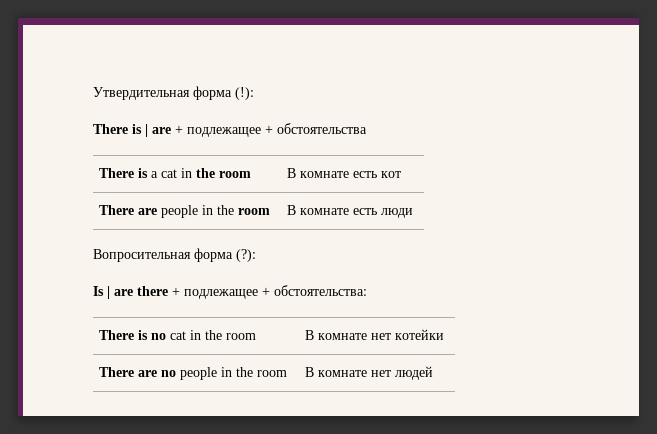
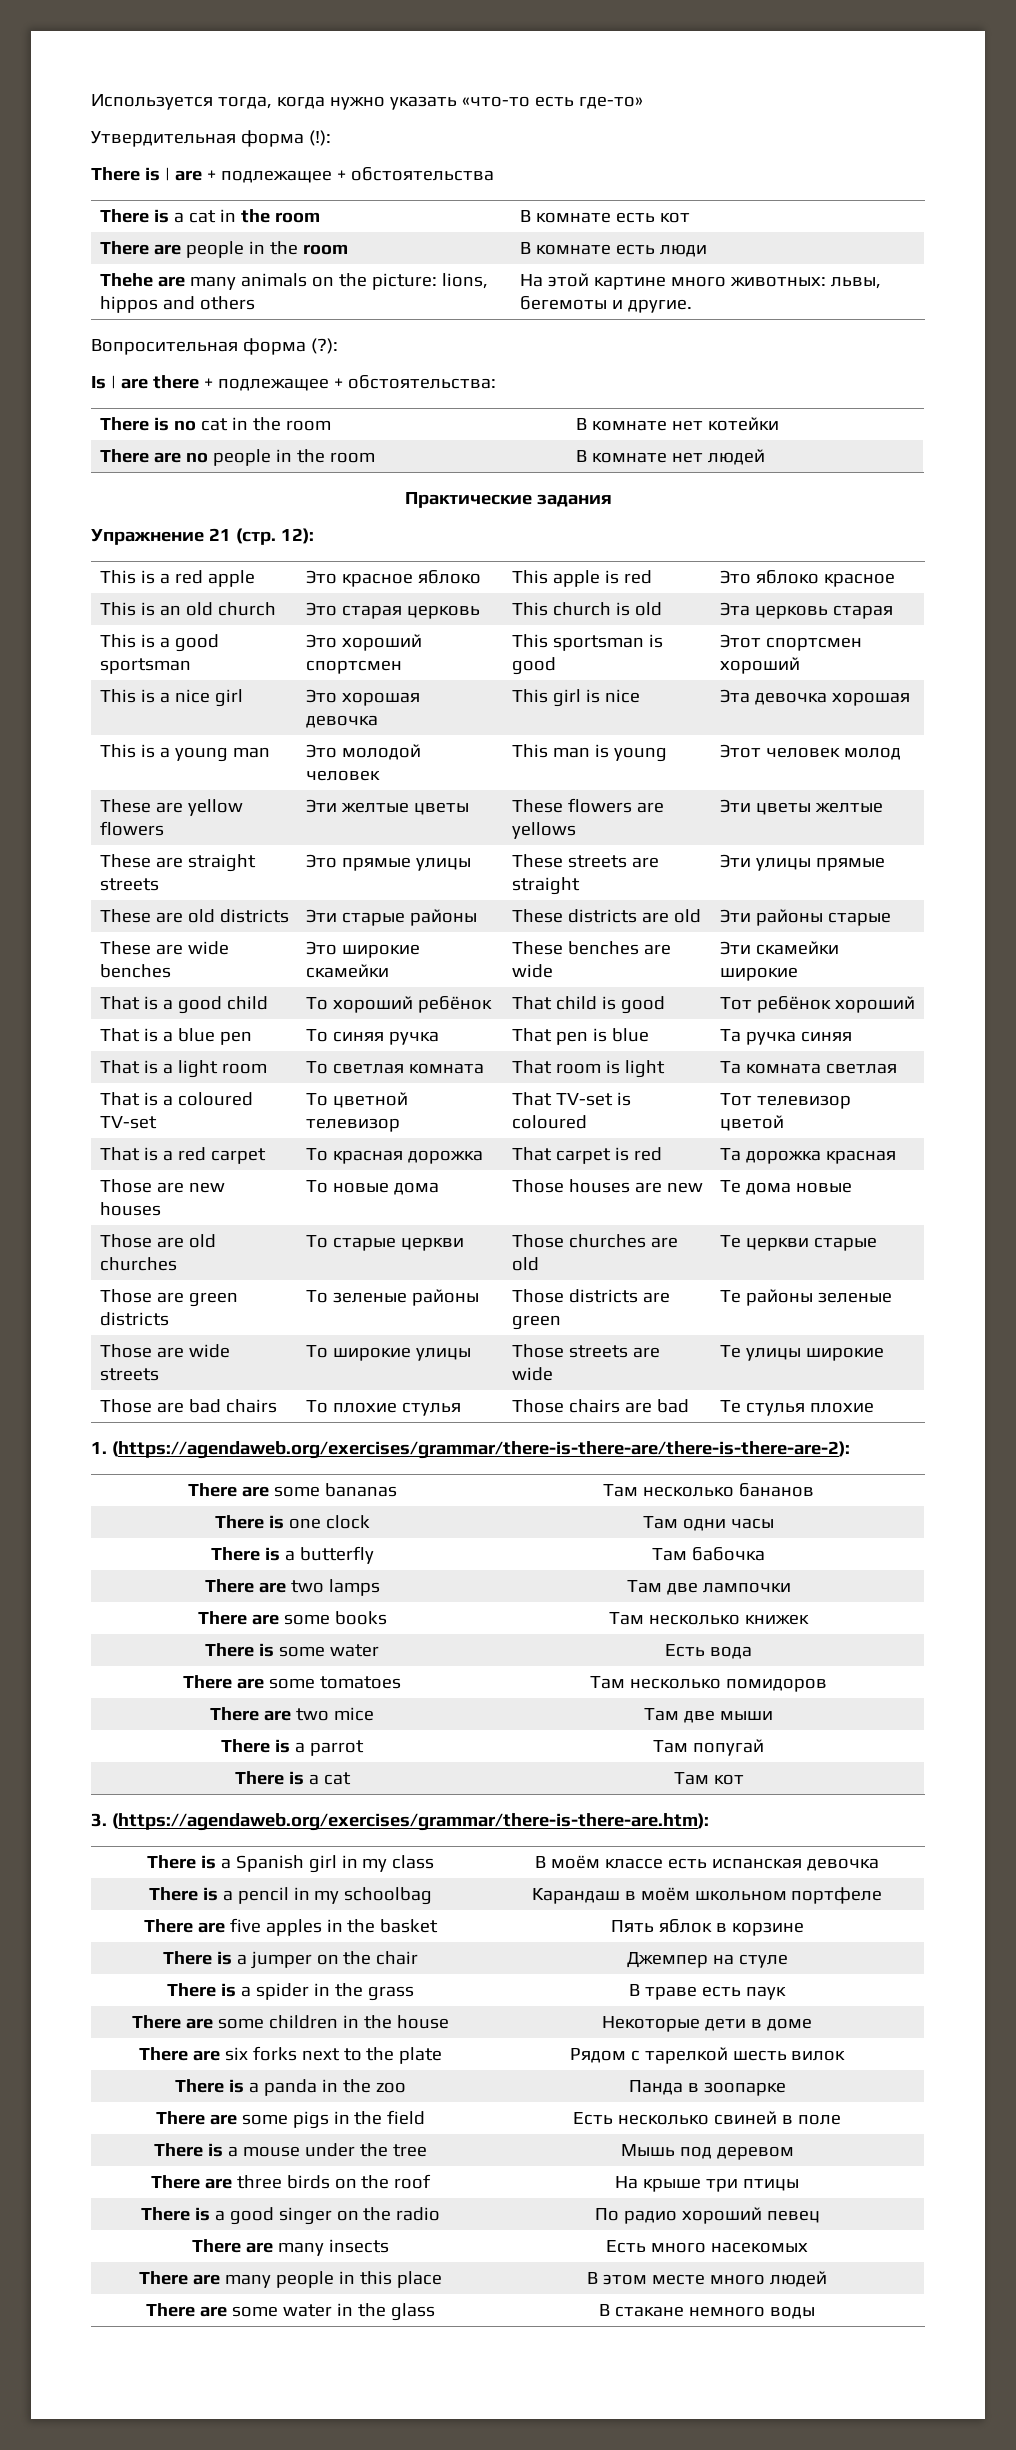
(93, 93) none -> [91,94,643,110] Используется тогда, когда нужно указать «что-то есть где-то» //
(414, 213) none -> [99,273,488,290] [99,296,255,313] [519,273,881,290] [519,296,692,313] // Thehe are many animals on the picture: lions, hippos and others | На этой картине много животных: львы, бегемоты и другие.
(434, 373) none -> [404,492,612,508] [91,528,314,545] [99,570,255,587] [305,570,481,587] [511,570,652,587] [719,570,895,587] [99,602,276,616] [305,602,480,619] [511,602,662,616] [719,602,893,619] [99,634,219,652] [99,658,191,674] [305,634,422,651] [305,660,402,674] [511,634,663,651] [511,657,556,675] [719,634,862,651] [719,657,800,674] [99,689,243,707] [305,689,420,706] [305,715,378,728] [511,689,640,707] [719,689,910,706] [99,744,270,762] [305,744,421,760] [305,770,380,781] [511,744,667,762] [719,744,901,760] [99,799,243,816] [99,821,164,836] [305,799,469,815] [511,798,664,813] [511,822,576,839] [719,799,883,815] [99,854,256,872] [99,878,159,891] [305,854,471,871] [511,854,659,868] [511,877,580,895] [719,854,885,871] [99,909,289,923] [305,909,477,926] [511,909,701,923] [719,909,891,926] [99,941,229,955] [99,964,171,978] [305,941,420,958] [305,964,389,978] [511,941,671,955] [511,964,553,978] [719,941,839,955] [719,967,798,981] [99,996,268,1014] [305,996,492,1013] [511,996,665,1014] [719,996,915,1013] [99,1028,252,1045] [305,1029,439,1045] [511,1028,649,1045] [719,1029,852,1045] [99,1060,267,1078] [305,1061,484,1074] [511,1060,665,1078] [719,1061,897,1074] [99,1092,253,1106] [99,1116,157,1129] [305,1092,408,1108] [305,1118,400,1132] [511,1092,631,1106] [511,1115,587,1129] [719,1093,851,1109] [719,1115,784,1131] [99,1147,266,1164] [305,1148,483,1164] [511,1147,662,1164] [719,1148,896,1164] [99,1179,225,1193] [99,1202,161,1216] [305,1180,439,1195] [511,1179,703,1193] [719,1180,852,1195] [99,1234,216,1248] [99,1257,177,1271] [305,1235,464,1251] [511,1234,678,1248] [511,1257,539,1271] [719,1235,877,1251] [99,1289,238,1307] [99,1312,169,1326] [305,1289,479,1306] [511,1289,670,1303] [511,1315,561,1330] [719,1289,892,1306] [99,1344,230,1358] [99,1368,159,1381] [305,1345,471,1361] [511,1344,660,1358] [511,1367,553,1381] [719,1345,884,1361] [99,1399,277,1413] [305,1400,461,1416] [511,1399,689,1413] [719,1400,874,1416] [91,1441,850,1459] [187,1483,397,1497] [603,1483,814,1497] [214,1515,370,1529] [643,1516,774,1531] [210,1546,374,1564] [652,1547,765,1561] [204,1579,380,1596] [626,1580,791,1595] [197,1611,387,1625] [609,1612,809,1625] [205,1643,379,1657] [665,1644,752,1659] [183,1675,401,1689] [590,1676,827,1692] [210,1707,374,1721] [644,1708,773,1723] [221,1739,364,1756] [653,1739,764,1756] [234,1771,351,1785] [673,1772,744,1785] [91,1813,709,1831] [146,1855,435,1873] [535,1855,879,1871] [148,1887,433,1905] [531,1887,883,1904] [143,1918,439,1936] [610,1919,804,1936] [162,1951,419,1969] [626,1952,788,1968] [167,1983,414,2001] [629,1984,786,2000] [132,2015,449,2029] [602,2016,812,2032] [138,2046,443,2064] [569,2047,846,2064] [175,2079,406,2096] [628,2080,786,2096] [155,2110,426,2129] [573,2111,841,2125] [154,2143,427,2157] [620,2144,794,2160] [150,2174,432,2189] [615,2176,799,2192] [140,2207,441,2225] [594,2207,820,2224] [192,2239,389,2256] [606,2240,808,2253] [139,2271,442,2288] [587,2271,827,2287] [146,2303,435,2321] [599,2304,815,2319] // Практические задания // Упражнение 21 (стр. 12): // This is a red apple | Это красное яблоко | This apple is red | Это яблоко красное // This is an old church | Это старая церковь | This church is old | Эта церковь старая // This is a good sportsman | Это хороший спортсмен | This sportsman is good | Этот спортсмен хороший // This is a nice girl | Это хорошая девочка | This girl is nice | Эта девочка хорошая // This is a young man | Это молодой человек | This man is young | Этот человек молод // These are yellow flowers | Эти желтые цветы | These flowers are yellows | Эти цветы желтые // These are straight streets | Это прямые улицы | These streets are straight | Эти улицы прямые // These are old districts | Эти старые районы | These districts are old | Эти районы старые // These are wide benches | Это широкие скамейки | These benches are wide | Эти скамейки широкие // That is a good child | То хороший ребёнок | That child is good | Тот ребёнок хороший // That is a blue pen | То синяя ручка | That pen is blue | Та ручка синяя // That is a light room | То светлая комната | That room is light | Та комната светлая // That is a coloured TV-set | То цветной телевизор | That TV-set is coloured | Тот телевизор цветой // That is a red carpet | То красная дорожка | That carpet is red | Та дорожка красная // Those are new houses | То новые дома | Those houses are new | Те дома новые // Those are old churches | То старые церкви | Those churches are old | Те церкви старые // Those are green districts | То зеленые районы | Those districts are green | Те районы зеленые // Those are wide streets | То широкие улицы | Those streets are wide | Те улицы широкие // Those are bad chairs | То плохие стулья | Those chairs are bad | Те стулья плохие // 1. (https://agendaweb.org/exercises/grammar/there-is-there-are/there-is-there-are-2): // There are some bananas | Там несколько бананов // There is one clock | Там одни часы // There is a butterfly | Там бабочка // There are two lamps | Там две лампочки // There are some books | Там несколько книжек // There is some water | Есть вода // There are some tomatoes | Там несколько помидоров // There are two mice | Там две мыши // There is a parrot | Там попугай // There is a cat | Там кот // 3. (https://agendaweb.org/exercises/grammar/there-is-there-are.htm): // There is a Spanish girl in my class | В моём классе есть испанская девочка // There is a pencil in my schoolbag | Карандаш в моём школьном портфеле // There are five apples in the basket | Пять яблок в корзине // There is a jumper on the chair | Джемпер на стуле // There is a spider in the grass | В траве есть паук // There are some children in the house | Некоторые дети в доме // There are six forks next to the plate | Рядом с тарелкой шесть вилок // There is a panda in the zoo | Панда в зоопарке // There are some pigs in the field | Есть несколько свиней в поле // There is a mouse under the tree | Мышь под деревом // There are three birds on the roof | На крыше три птицы // There is a good singer on the radio | По радио хороший певец // There are many insects | Есть много насекомых // There are many people in this place | В этом месте много людей // There are some water in the glass | В стакане немного воды

